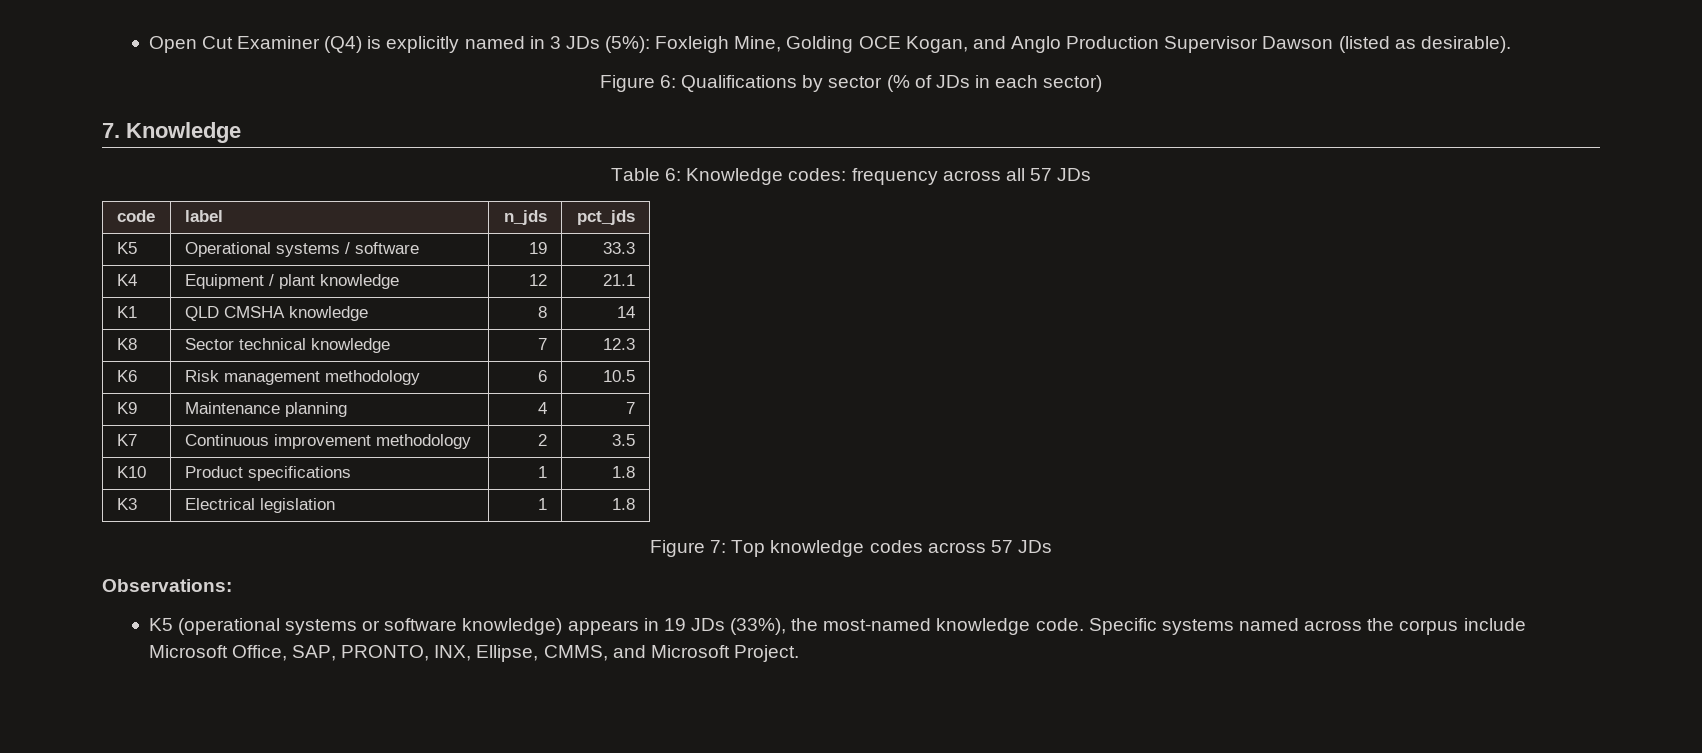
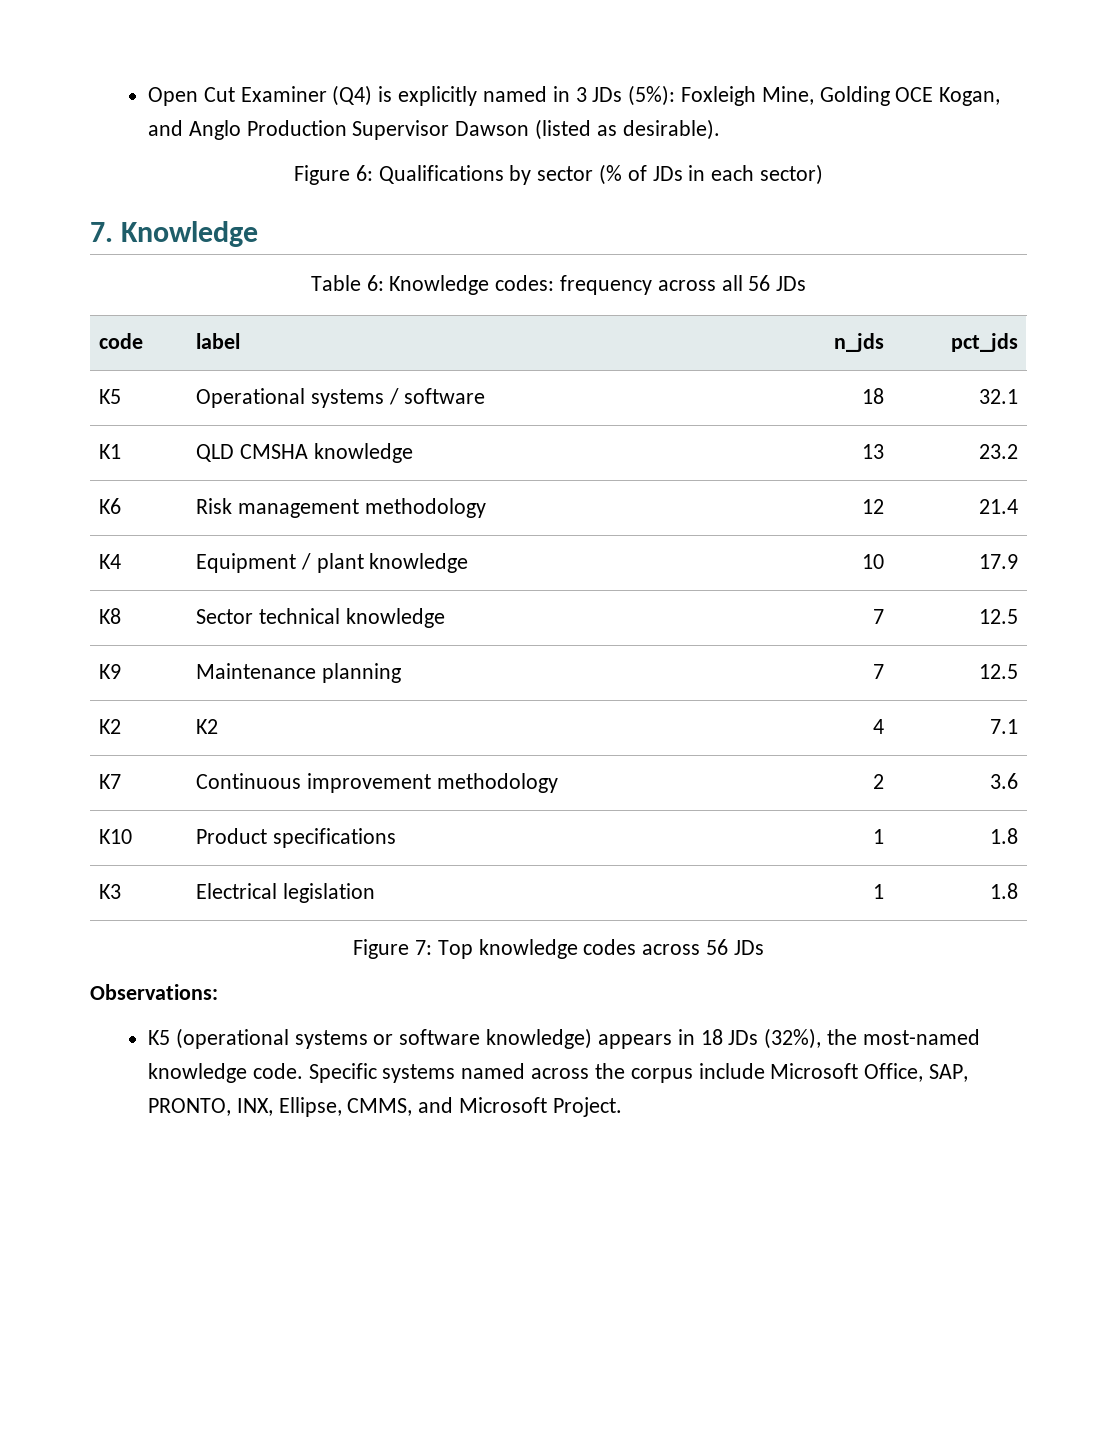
[1029,168,1052,181] 57 -> [748,275,771,291] 56
[529,242,548,254] [603,242,636,254] 19 | 33.3 -> [861,388,884,404] [978,389,1018,404] [99,444,122,459] [196,443,413,463] [861,444,884,459] [978,444,1018,459] [99,498,122,514] [196,498,486,518] [861,499,884,514] [978,499,1018,514] 18 | 32.1 // K1 | QLD CMSHA knowledge | 13 | 23.2 // K6 | Risk management methodology | 12 | 21.4
[529,274,548,286] [603,274,636,286] [116,306,137,318] [184,306,368,321] [538,306,548,318] [617,306,636,318] 12 | 21.1 // K1 | QLD CMSHA knowledge | 8 | 14 -> [861,554,884,569] [978,554,1018,569] 10 | 17.9
[603,338,636,350] [116,370,137,382] [184,370,420,385] [538,370,548,382] [603,370,636,382] 12.3 // K6 | Risk management methodology | 6 | 10.5 -> [978,609,1018,624] 12.5
(347, 409) none -> [872,664,884,679] [978,664,1018,679] [99,719,122,734] [196,719,219,734] | 7 | 12.5 // K2 | K2
[626,402,636,414] 7 -> [989,719,1018,734] 7.1
[612,434,636,446] 3.5 -> [989,773,1018,789] 3.6
[990,540,1013,553] 57 -> [706,939,729,955] 56
[663,618,787,635] 19 JDs (33%), -> [700,1028,822,1049] 18 JDs (32%),

